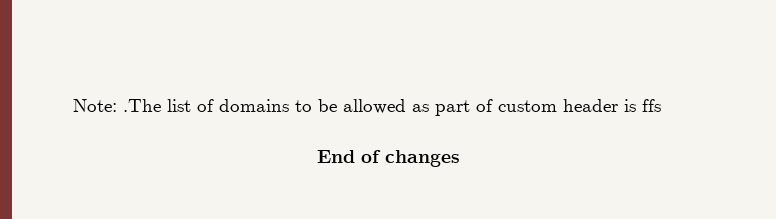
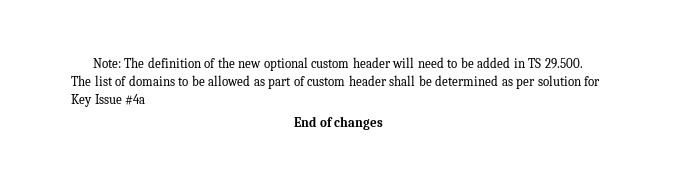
[123,99,161,112] .The -> [124,57,583,71] [71,75,91,86] The definition of the new optional custom header will need to be added in TS 29.500. The
[624,99,661,112] is ffs -> [389,75,601,89] [71,94,146,107] shall be determined as per solution for Key Issue #4a

